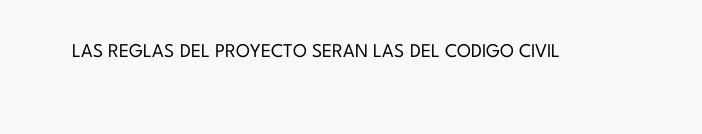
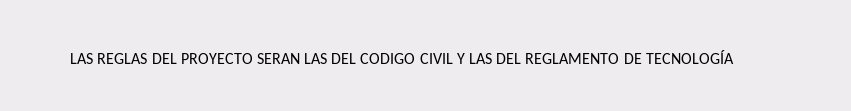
(561, 50) none -> [456,50,734,64] Y LAS DEL REGLAMENTO DE TECNOLOGÍA

